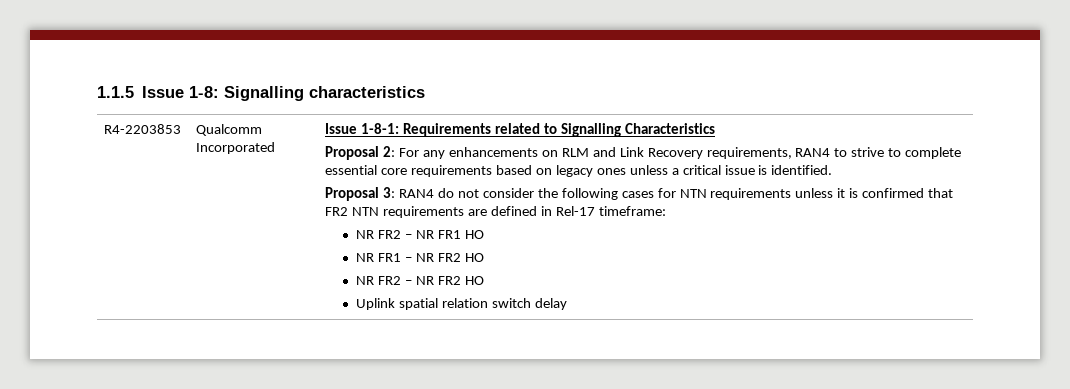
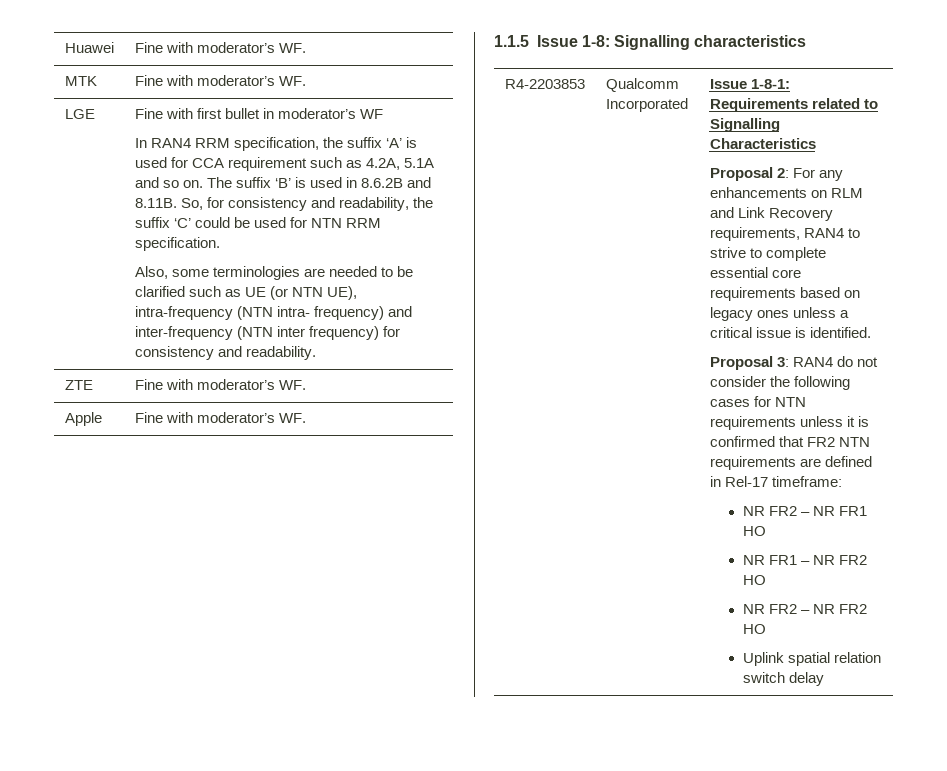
(97, 92) none -> [64,42,114,53] [134,42,306,53] [64,76,97,86] [134,75,306,86] [64,109,95,119] [134,108,383,119] [134,137,417,151] [134,157,434,171] [134,177,431,188] [134,197,433,211] [134,217,381,228] [134,237,220,251] [134,266,413,280] [134,286,357,300] [134,306,412,320] [134,326,400,340] [134,346,316,360] [64,380,93,390] [134,379,306,390] [64,412,102,426] [134,412,306,423] Huawei | Fine with moderator’s WF. // MTK | Fine with moderator’s WF. // LGE | Fine with first bullet in moderator’s WF // In RAN4 RRM specification, the suffix ‘A’ is used for CCA requirement such as 4.2A, 5.1A and so on. The suffix ‘B’ is used in 8.6.2B and 8.11B. So, for consistency and readability, the suffix ‘C’ could be used for NTN RRM specification. // Also, some terminologies are needed to be clarified such as UE (or NTN UE), intra-frequency (NTN intra- frequency) and inter-frequency (NTN inter frequency) for consistency and readability. // ZTE | Fine with moderator’s WF. // Apple | Fine with moderator’s WF. //

